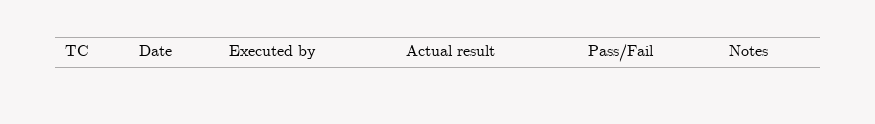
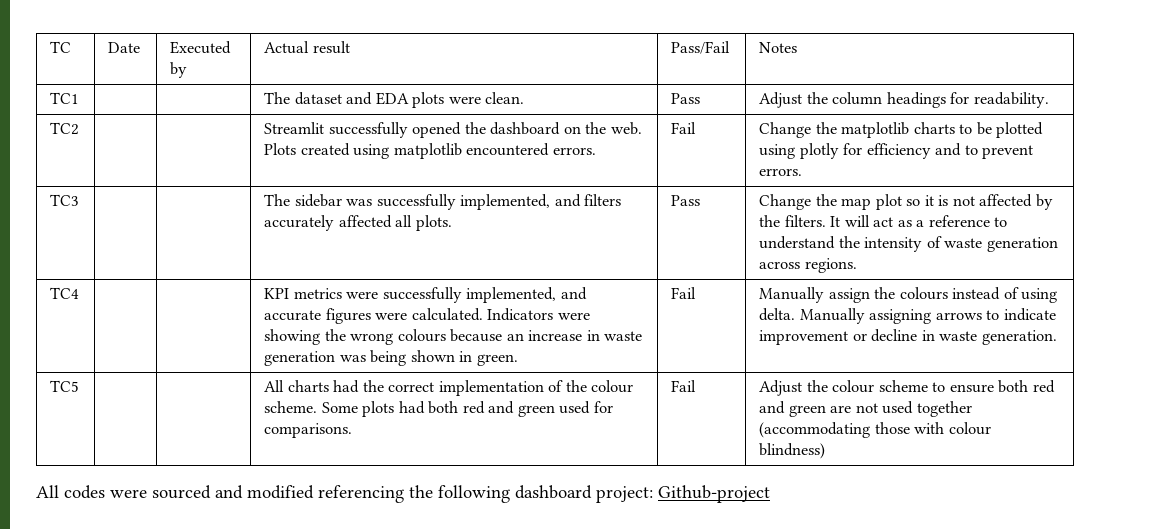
(769, 50) none -> [50,92,80,104] [264,92,525,108] [671,93,701,104] [759,92,1049,108] [50,122,80,135] [264,122,642,138] [264,143,596,159] [671,122,697,134] [759,122,1044,138] [759,143,1034,159] [759,168,803,176] [50,194,80,206] [264,194,622,210] [264,215,452,231] [671,195,701,206] [759,194,1053,210] [759,215,1008,227] [759,236,1058,252] [759,258,857,273] [50,287,80,299] [264,287,587,303] [264,308,590,324] [264,329,643,345] [264,350,518,366] [671,287,697,299] [759,287,1058,303] [759,308,1056,324] [759,329,1057,345] [50,380,80,392] [264,380,634,396] [264,401,613,417] [264,423,353,438] [671,380,697,392] [759,380,1055,396] [759,401,972,417] [759,422,991,438] [759,443,826,459] [36,485,770,503] // TC1 | | | The dataset and EDA plots were clean. | Pass | Adjust the column headings for readability. // TC2 | | | Streamlit successfully opened the dashboard on the web. Plots created using matplotlib encountered errors. | Fail | Change the matplotlib charts to be plotted using plotly for efficiency and to prevent errors. // TC3 | | | The sidebar was successfully implemented, and filters accurately affected all plots. | Pass | Change the map plot so it is not affected by the filters. It will act as a reference to understand the intensity of waste generation across regions. // TC4 | | | KPI metrics were successfully implemented, and accurate figures were calculated. Indicators were showing the wrong colours because an increase in waste generation was being shown in green. | Fail | Manually assign the colours instead of using delta. Manually assigning arrows to indicate improvement or decline in waste generation. // TC5 | | | All charts had the correct implementation of the colour scheme. Some plots had both red and green used for comparisons. | Fail | Adjust the colour scheme to ensure both red and green are not used together (accommodating those with colour blindness) // All codes were sourced and modified referencing the following dashboard project: Github-project

